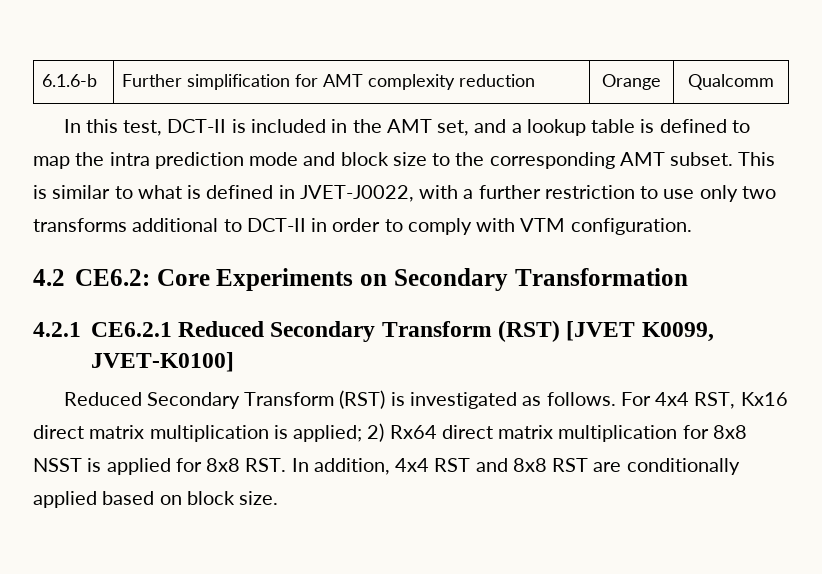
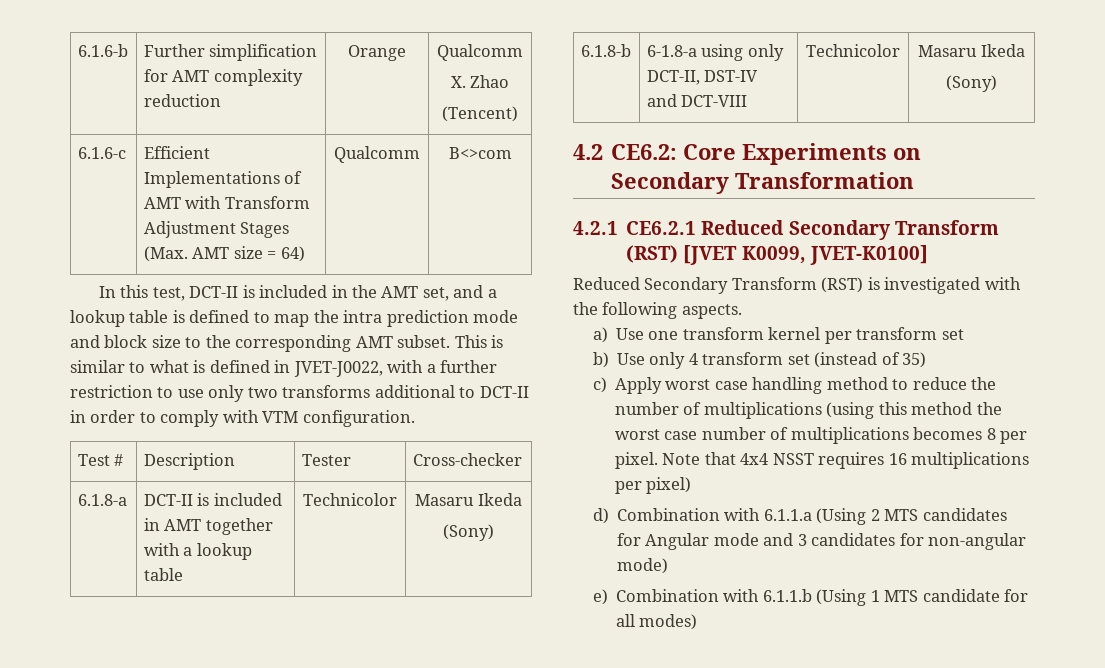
(774, 82) none -> [450,75,510,88] [442,106,518,122] [77,147,126,159] [143,146,210,159] [143,171,303,188] [143,196,310,209] [143,221,290,238] [143,246,305,262] [334,146,420,163] [448,147,512,159] // X. Zhao // (Tencent) // 6.1.6-c | Efficient Implementations of AMT with Transform Adjustment Stages (Max. AMT size = 64) | Qualcomm | B<>com
(692, 226) none -> [77,454,124,466] [143,453,235,470] [301,454,351,466] [412,453,522,466] [77,494,127,506] [143,493,282,506] [143,518,273,535] [143,543,252,560] [143,568,183,581] [303,493,397,506] [415,493,522,506] [443,524,494,541] [580,44,631,57] [646,44,784,61] [646,70,759,85] [646,94,748,107] [806,44,900,57] [918,44,1025,57] [946,75,997,92] // Test # | Description | Tester | Cross-checker // 6.1.8-a | DCT-II is included in AMT together with a lookup table | Technicolor | Masaru Ikeda // (Sony) // 6.1.8-b | 6-1.8-a using only DCT-II, DST-IV and DCT-VIII | Technicolor | Masaru Ikeda // (Sony)
[522,392,788,409] [33,423,747,442] [33,458,740,475] [33,491,279,508] as follows. For 4x4 RST, Kx16 direct matrix multiplication is applied; 2) Rx64 direct matrix multiplication for 8x8 NSST is applied for 8x8 RST. In addition, 4x4 RST and 8x8 RST are conditionally applied based on block size. -> [984,277,1021,290] [573,302,742,319] [592,327,964,344] [592,352,927,369] [592,377,997,394] [615,402,1002,419] [615,427,1028,444] [615,452,1030,469] [615,477,692,494] [592,508,1007,525] [617,533,1027,550] [617,558,669,574] [592,589,1029,606] [616,614,698,630] with the following aspects. // a) Use one transform kernel per transform set // b) Use only 4 transform set (instead of 35) // c) Apply worst case handling method to reduce the number of multiplications (using this method the worst case number of multiplications becomes 8 per pixel. Note that 4x4 NSST requires 16 multiplications per pixel) // d) Combination with 6.1.1.a (Using 2 MTS candidates for Angular mode and 3 candidates for non-angular mode) // e) Combination with 6.1.1.b (Using 1 MTS candidate for all modes)

